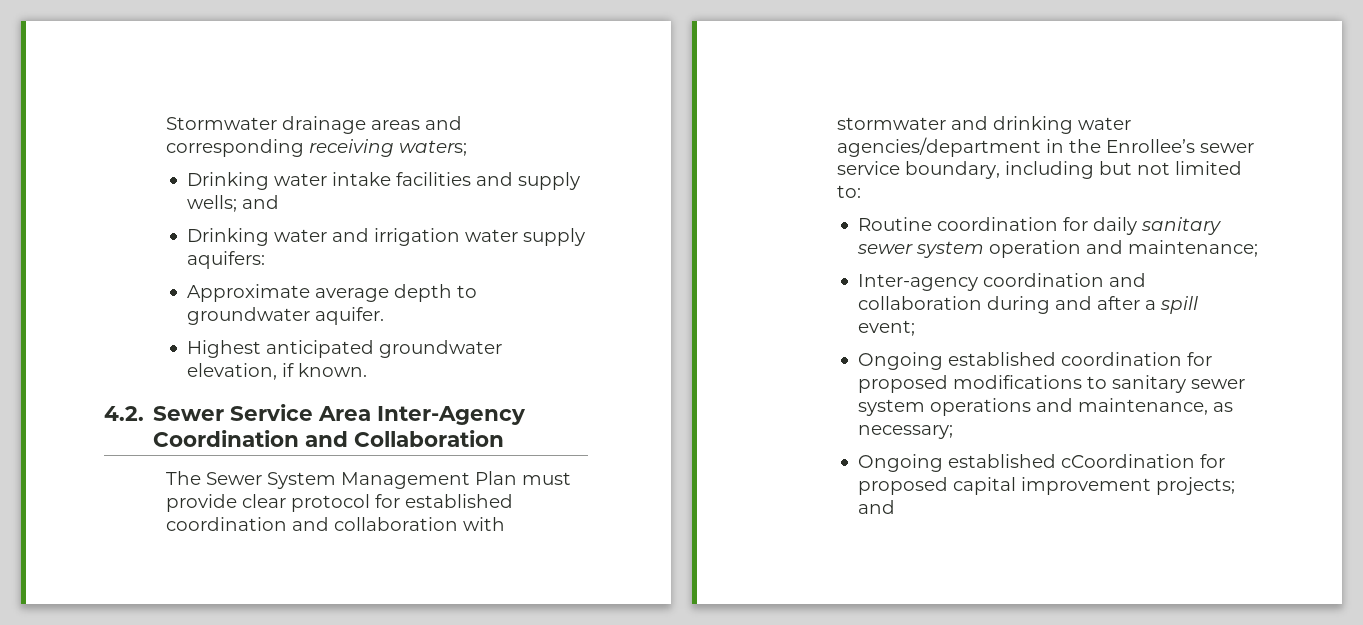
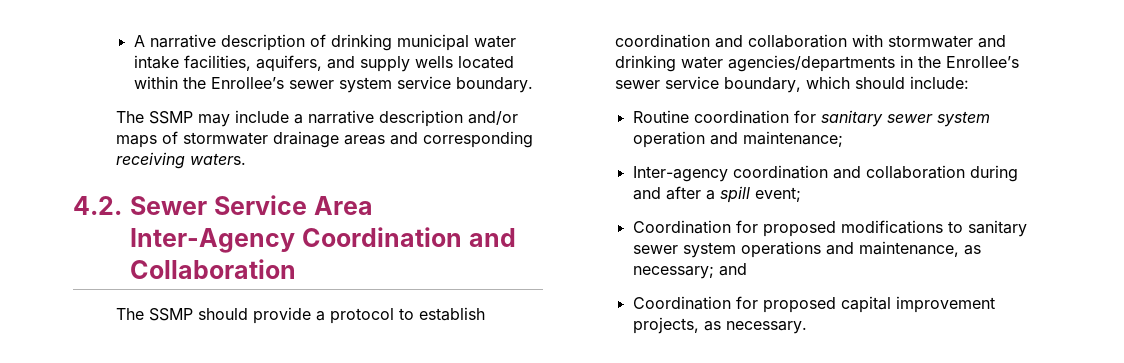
[166,117,278,130] Stormwater -> [133,34,516,51] [133,55,514,72] [133,76,533,93] [116,110,519,127] [116,131,269,148] A narrative description of drinking municipal water intake facilities, aquifers, and supply wells located within the Enrollee’s sewer system service boundary. // The SSMP may include a narrative description and/or maps of stormwater
[399,140,468,156] [186,172,580,190] [186,195,279,212] [186,228,585,246] [186,251,265,269] [186,284,477,302] [186,307,384,325] [186,340,502,358] [186,363,367,380] waters; // Drinking water intake facilities and supply wells; and // Drinking water and irrigation water supply aquifers: // Approximate average depth to groundwater aquifer. // Highest anticipated groundwater elevation, if known. -> [190,153,247,165] waters.
[206,471,572,489] [166,494,514,512] Sewer System Management Plan must provide clear protocol for established -> [149,307,486,324] SSMP should provide a protocol to establish
[837,137,1042,157] agencies/department -> [728,55,896,72] agencies/departments
[1005,161,1243,179] [837,185,862,198] including but not limited to: -> [806,76,970,89] which should include:
[1092,217,1137,235] daily -> (816, 116) none
[857,352,1182,370] Ongoing established coordination -> [632,220,731,234] Coordination
[857,454,1195,472] // Ongoing established cCoordination -> [718,263,747,276] [632,296,731,310] and // Coordination
[1155,477,1235,495] [857,500,895,514] projects; and -> [632,317,807,334] projects, as necessary.

